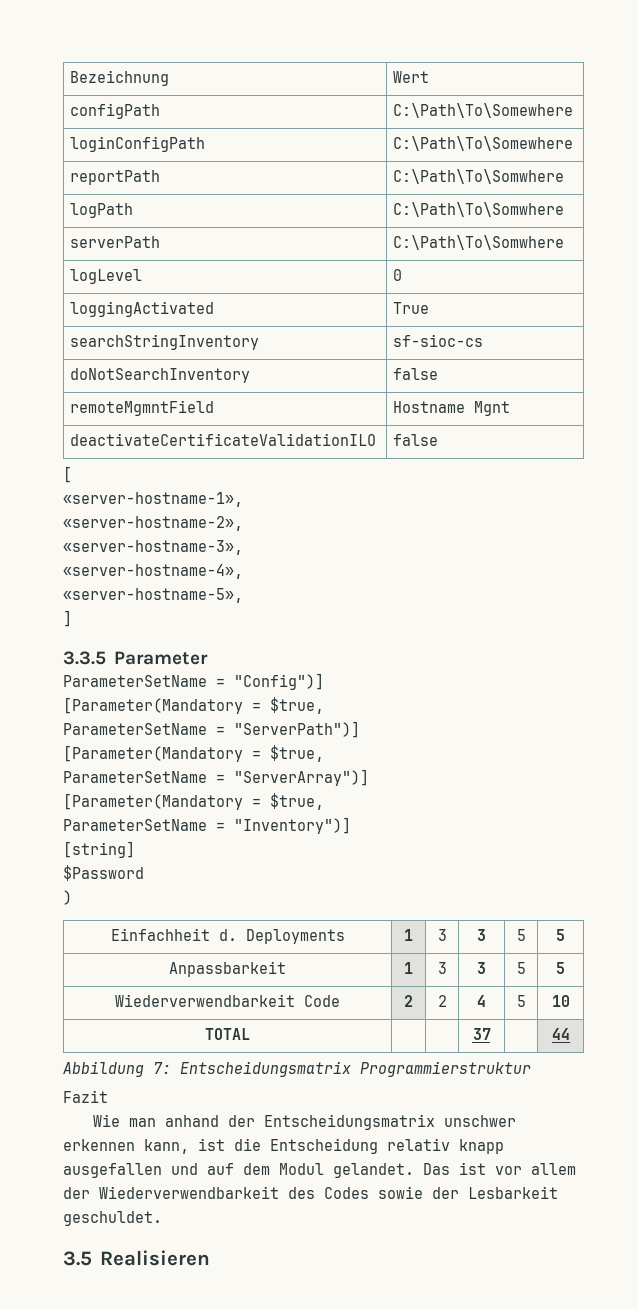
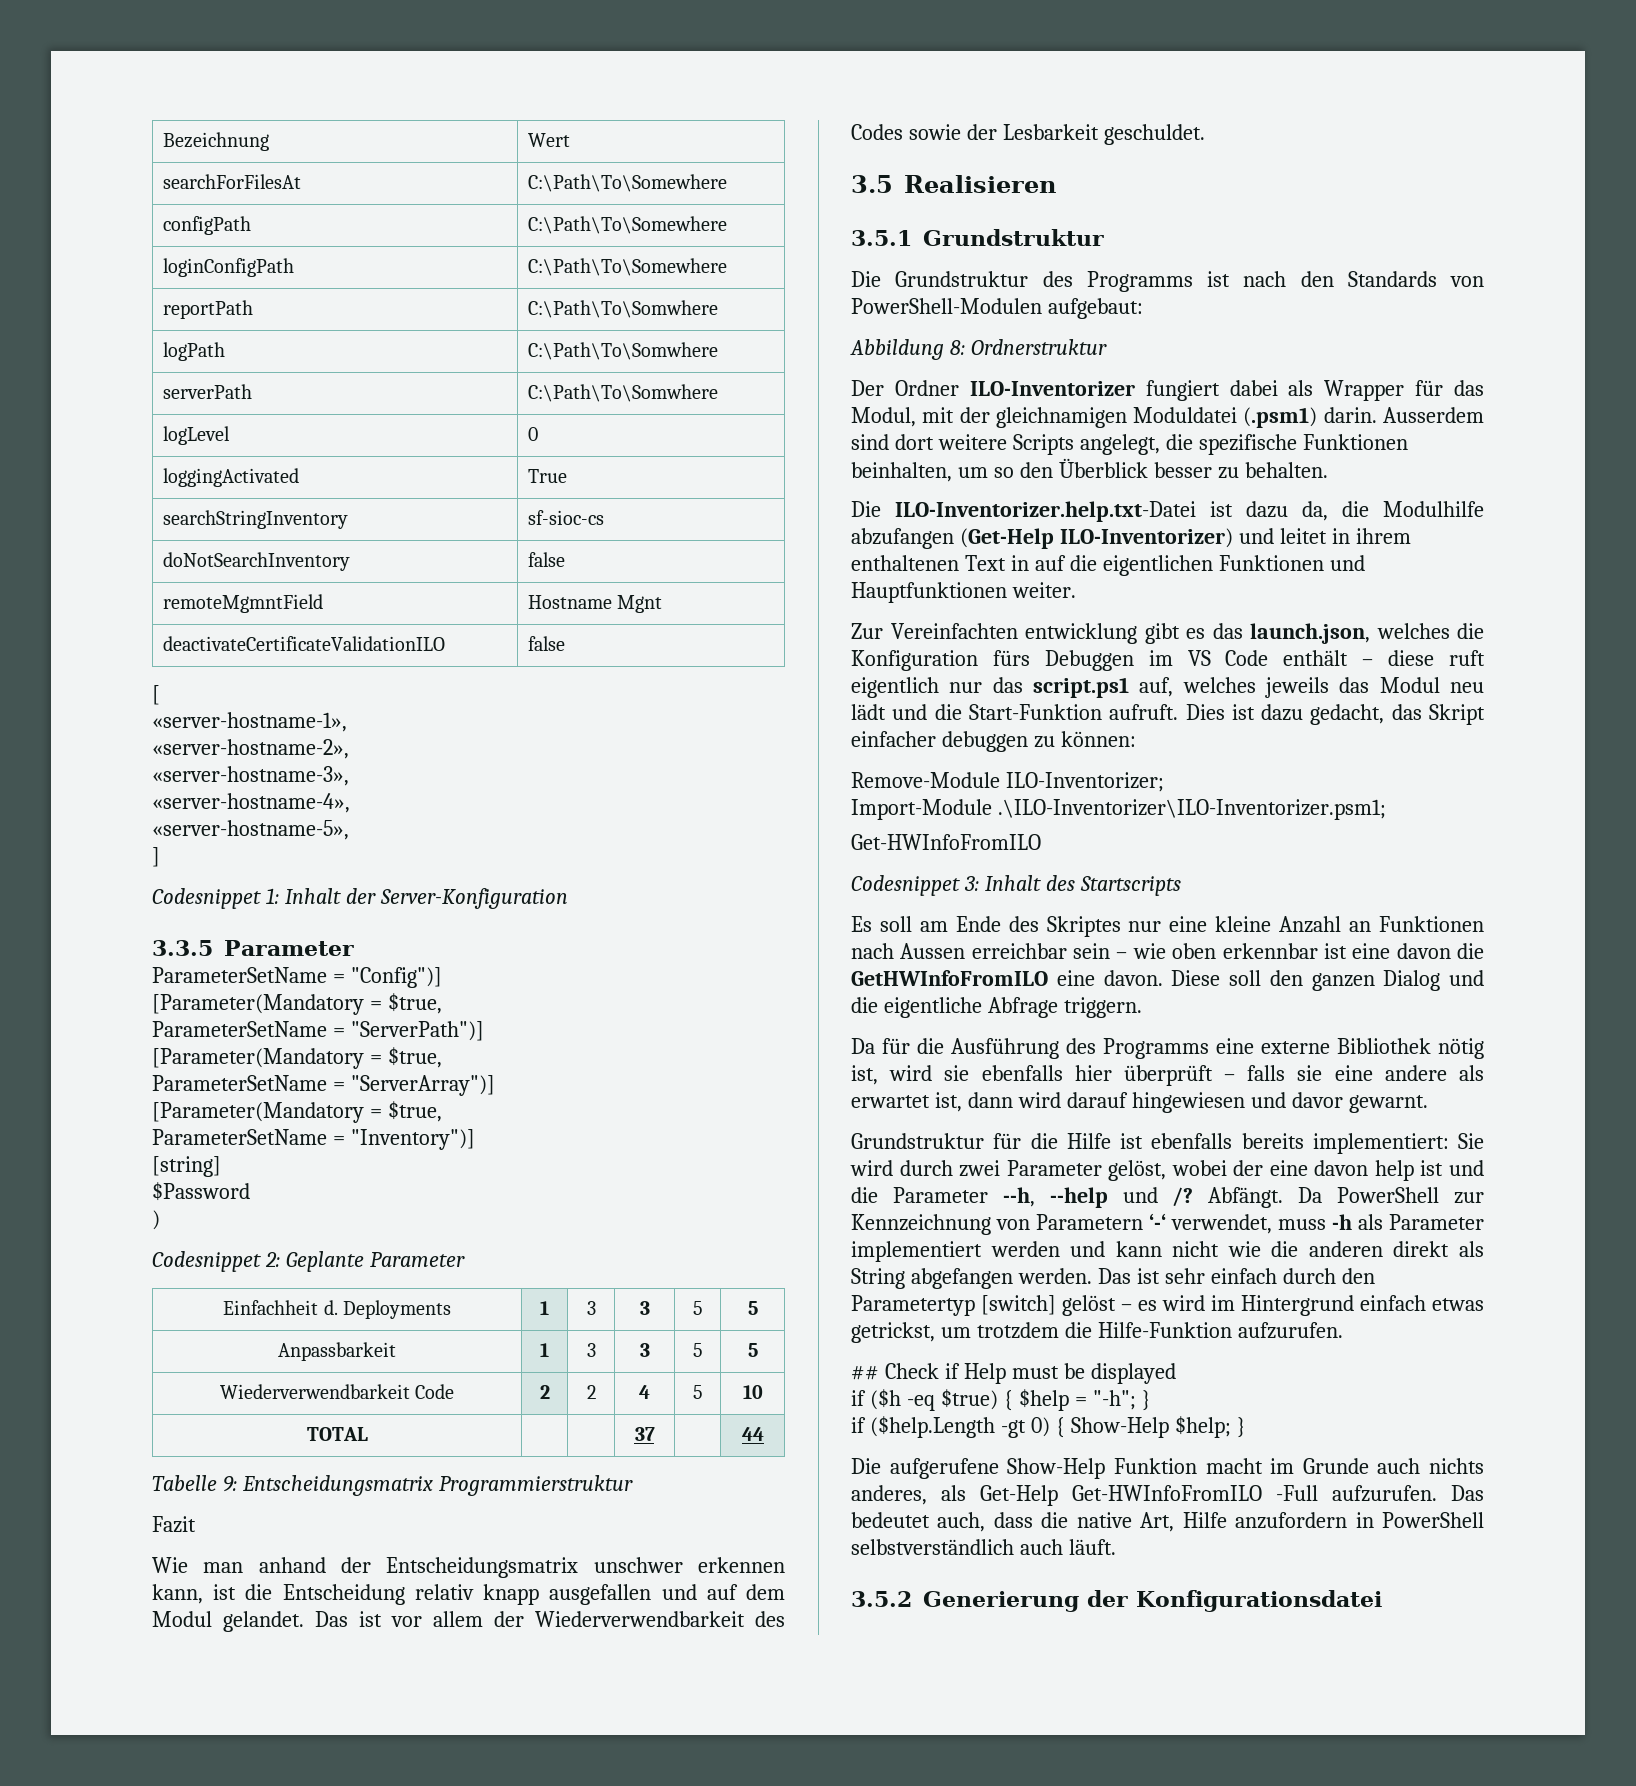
(430, 77) none -> [162,174,301,189] [527,174,727,192] // searchForFilesAt | C:\Path\To\Somewhere
(72, 618) none -> [152,888,568,909] // Codesnippet 1: Inhalt der Server-Konfiguration
(72, 897) none -> [152,1251,465,1272] // Codesnippet 2: Geplante Parameter
[63,1061,171,1077] Abbildung 7: -> [152,1475,237,1492] Tabelle 9:
(210, 1258) none -> [851,229,1104,246] [851,271,1484,292] [851,298,1143,319] [850,339,1107,360] [851,380,1484,401] [851,407,1484,428] [851,434,1408,455] [851,458,1328,482] [851,501,1484,522] [851,528,1411,549] [851,555,1365,576] [851,582,1076,603] [851,623,1484,644] [851,650,1485,671] [851,677,1484,698] [851,704,1485,725] [851,731,1136,752] [851,772,1164,792] [851,799,1386,820] [851,834,1041,850] [851,875,1181,896] [851,916,1484,937] [851,943,1484,959] [851,970,1484,991] [851,997,1142,1018] [851,1038,1484,1059] [851,1065,1484,1086] [851,1092,1428,1113] [851,1133,1484,1154] [850,1160,1484,1181] [851,1187,1484,1208] [851,1213,1484,1235] [851,1241,1484,1262] [851,1268,1375,1289] [851,1295,1484,1316] [851,1322,1343,1343] [851,1363,1176,1384] [851,1389,1151,1411] [851,1416,1246,1438] [851,1458,1484,1479] [851,1485,1484,1506] [851,1512,1484,1532] [851,1539,1116,1555] [851,1590,1382,1612] // 3.5.1 Grundstruktur // Die Grundstruktur des Programms ist nach den Standards von PowerShell-Modulen aufgebaut: // Abbildung 8: Ordnerstruktur // Der Ordner ILO-Inventorizer fungiert dabei als Wrapper für das Modul, mit der gleichnamigen Moduldatei (.psm1) darin. Ausserdem sind dort weitere Scripts angelegt, die spezifische Funktionen beinhalten, um so den Überblick besser zu behalten. // Die ILO-Inventorizer.help.txt-Datei ist dazu da, die Modulhilfe abzufangen (Get-Help ILO-Inventorizer) und leitet in ihrem enthaltenen Text in auf die eigentlichen Funktionen und Hauptfunktionen weiter. // Zur Vereinfachten entwicklung gibt es das launch.json, welches die Konfiguration fürs Debuggen im VS Code enthält – diese ruft eigentlich nur das script.ps1 auf, welches jeweils das Modul neu lädt und die Start-Funktion aufruft. Dies ist dazu gedacht, das Skript einfacher debuggen zu können: // Remove-Module ILO-Inventorizer; // Import-Module .\ILO-Inventorizer\ILO-Inventorizer.psm1; // Get-HWInfoFromILO // Codesnippet 3: Inhalt des Startscripts // Es soll am Ende des Skriptes nur eine kleine Anzahl an Funktionen nach Aussen erreichbar sein – wie oben erkennbar ist eine davon die GetHWInfoFromILO eine davon. Diese soll den ganzen Dialog und die eigentliche Abfrage triggern. // Da für die Ausführung des Programms eine externe Bibliothek nötig ist, wird sie ebenfalls hier überprüft – falls sie eine andere als erwartet ist, dann wird darauf hingewiesen und davor gewarnt. // Grundstruktur für die Hilfe ist ebenfalls bereits implementiert: Sie wird durch zwei Parameter gelöst, wobei der eine davon help ist und die Parameter --h, --help und /? Abfängt. Da PowerShell zur Kennzeichnung von Parametern ‘-‘ verwendet, muss -h als Parameter implementiert werden und kann nicht wie die anderen direkt als String abgefangen werden. Das ist sehr einfach durch den Parametertyp [switch] gelöst – es wird im Hintergrund einfach etwas getrickst, um trotzdem die Hilfe-Funktion aufzurufen. // ## Check if Help must be displayed // if ($h -eq $true) { $help = "-h"; } // if ($help.Length -gt 0) { Show-Help $help; } // Die aufgerufene Show-Help Funktion macht im Grunde auch nichts anderes, als Get-Help Get-HWInfoFromILO -Full aufzurufen. Das bedeutet auch, dass die native Art, Hilfe anzufordern in PowerShell selbstverständlich auch läuft. // 3.5.2 Generierung der Konfigurationsdatei

